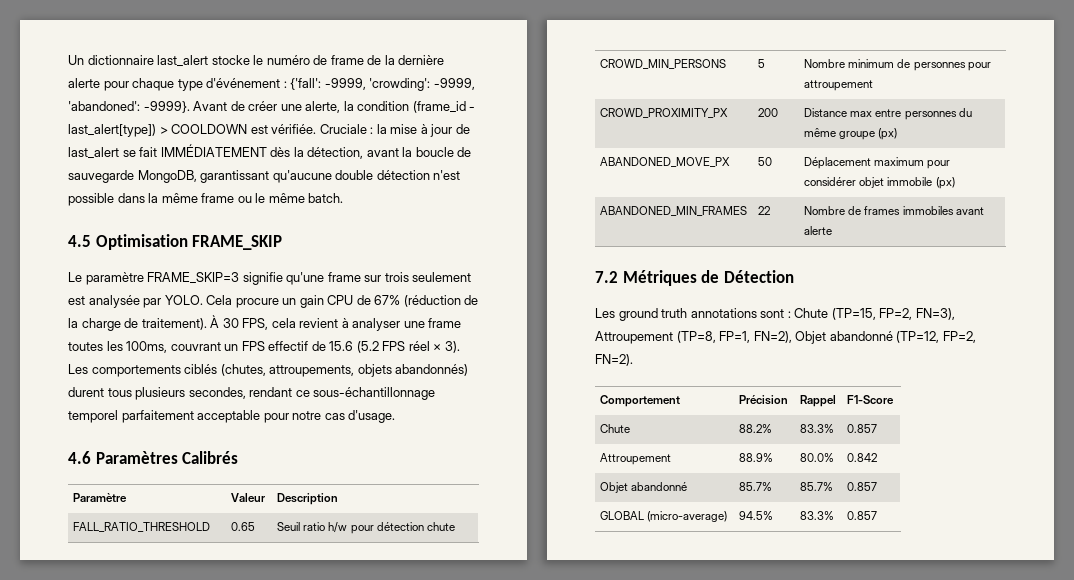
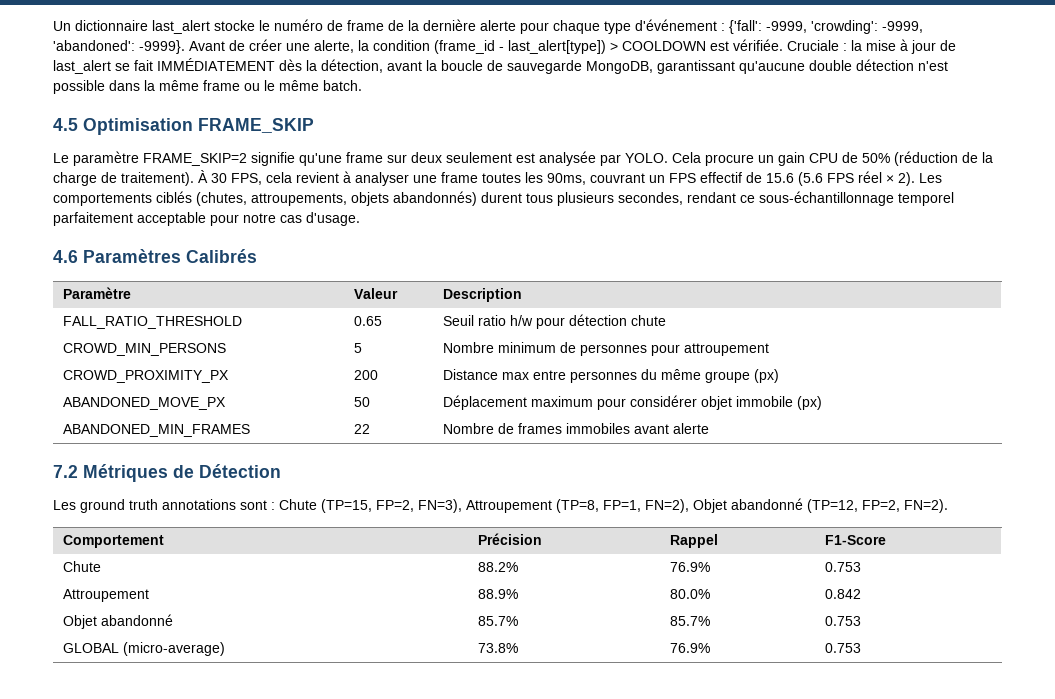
[147,272,240,284] FRAME_SKIP=3 -> [143,153,247,166] FRAME_SKIP=2
[384,272,409,282] trois -> [411,152,442,163] deux
[374,295,401,305] 67% -> [862,153,890,163] 50%
[126,341,168,353] 100ms, -> [547,173,586,185] 90ms,
[356,341,379,353] (5.2 -> [798,172,823,186] (5.6
[444,341,460,353] 3). -> [898,172,915,186] 2).
[800,424,835,433] [847,424,878,433] 83.3% | 0.857 -> [669,562,710,572] [824,562,861,572] 76.9% | 0.753
[847,482,878,491] 0.857 -> [824,616,861,626] 0.753
[739,511,774,520] [800,511,835,520] [847,511,878,520] 94.5% | 83.3% | 0.857 -> [477,643,518,653] [669,643,710,653] [824,643,861,653] 73.8% | 76.9% | 0.753

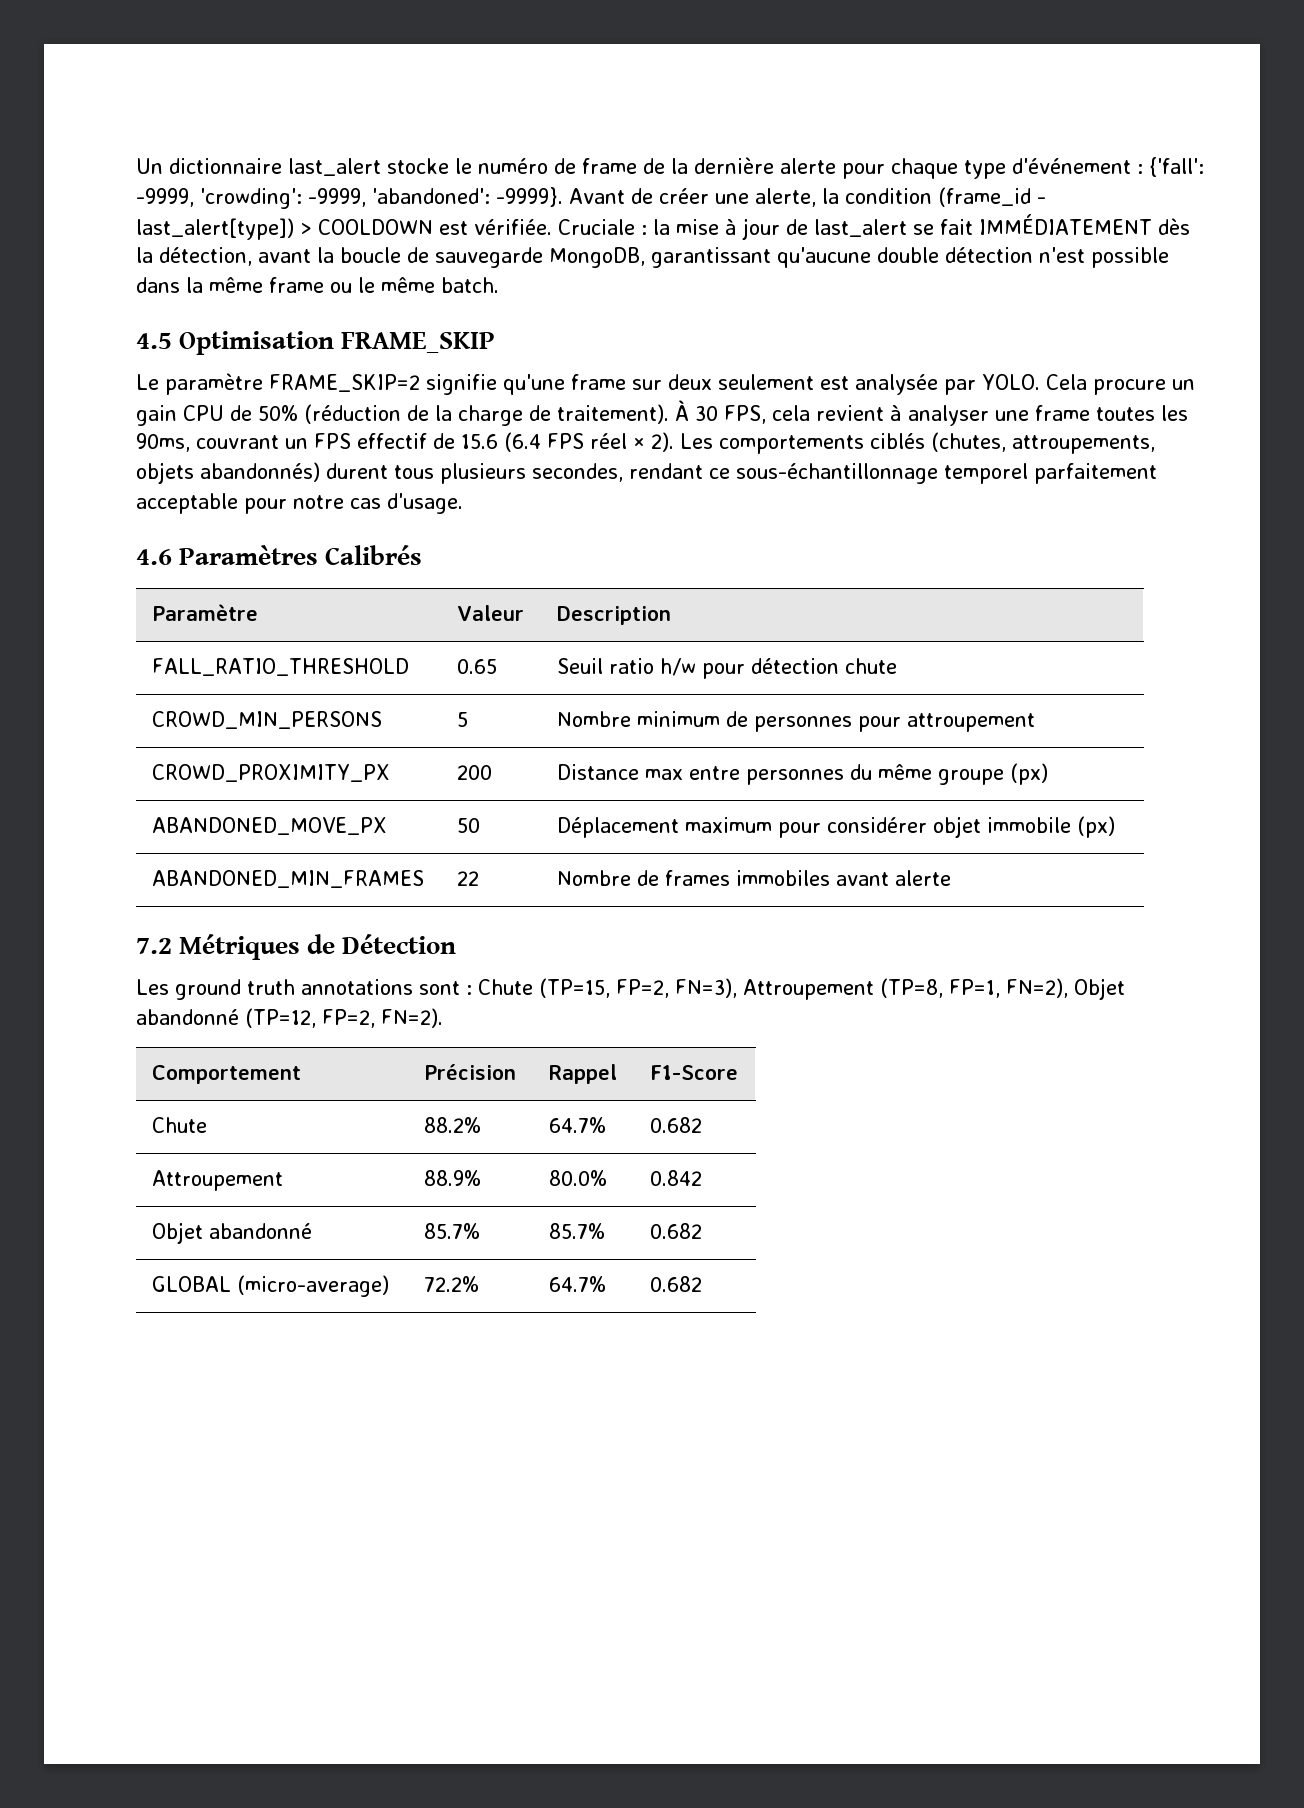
[798,172,823,186] (5.6 -> [504,432,541,452] (6.4
[669,562,710,572] [824,562,861,572] 76.9% | 0.753 -> [549,1117,607,1133] [650,1117,703,1133] 64.7% | 0.682
[824,616,861,626] 0.753 -> [650,1223,703,1239] 0.682
[477,643,518,653] [669,643,710,653] [824,643,861,653] 73.8% | 76.9% | 0.753 -> [424,1276,480,1292] [549,1276,607,1292] [650,1276,703,1292] 72.2% | 64.7% | 0.682

